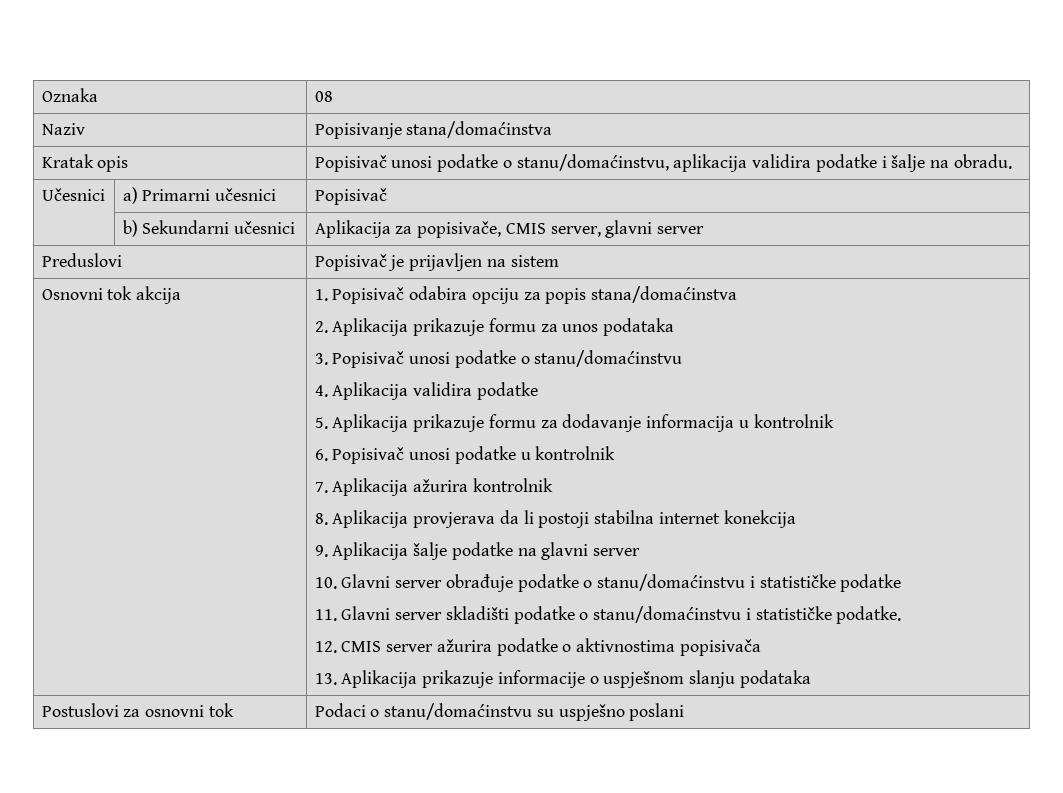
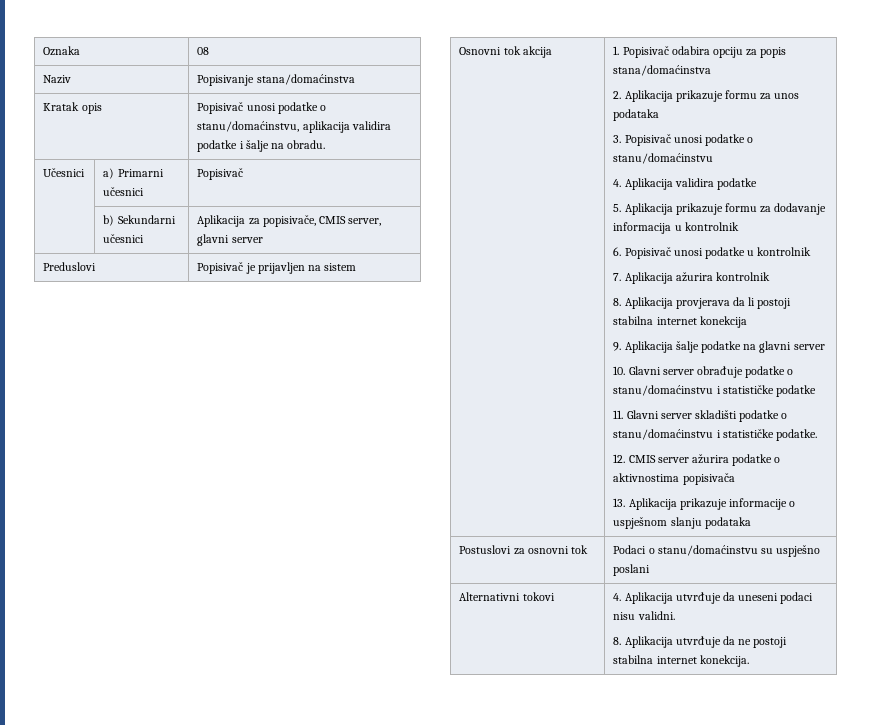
(685, 712) none -> [459,592,555,601] [613,592,814,604] [613,611,675,620] [613,636,788,648] [613,655,749,667] // Alternativni tokovi | 4. Aplikacija utvrđuje da uneseni podaci nisu validni. // 8. Aplikacija utvrđuje da ne postoji stabilna internet konekcija.

